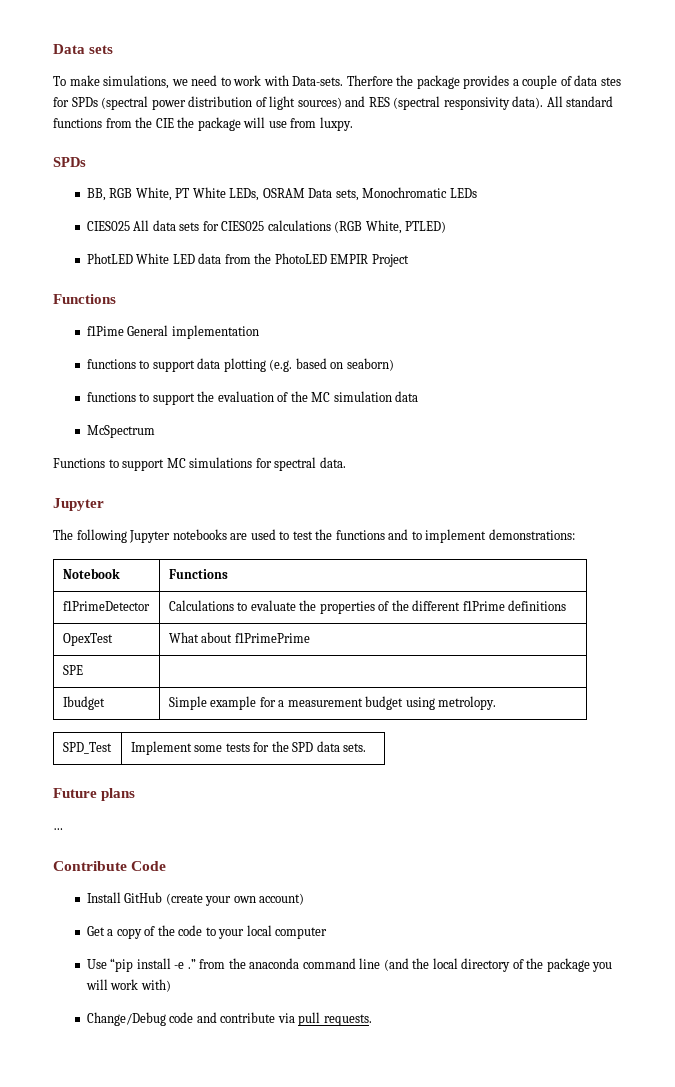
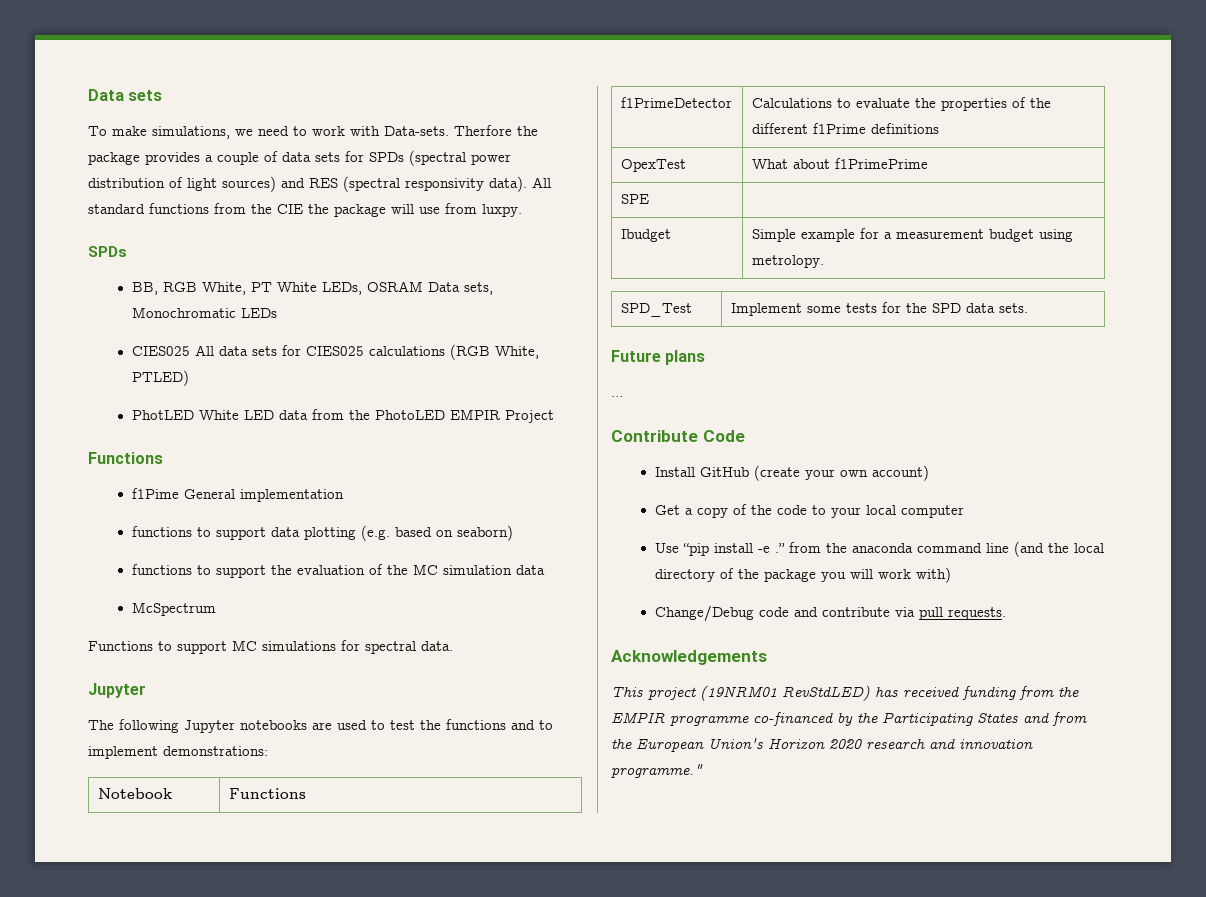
[600,77,621,86] stes -> [315,152,340,162] sets
(372, 1020) none -> [611,650,767,665] [611,685,1079,701] [611,712,1087,726] [611,738,1033,752] [611,764,703,778] // Acknowledgements // This project (19NRM01 RevStdLED) has received funding from the EMPIR programme co-financed by the Participating States and from the European Union's Horizon 2020 research and innovation programme."

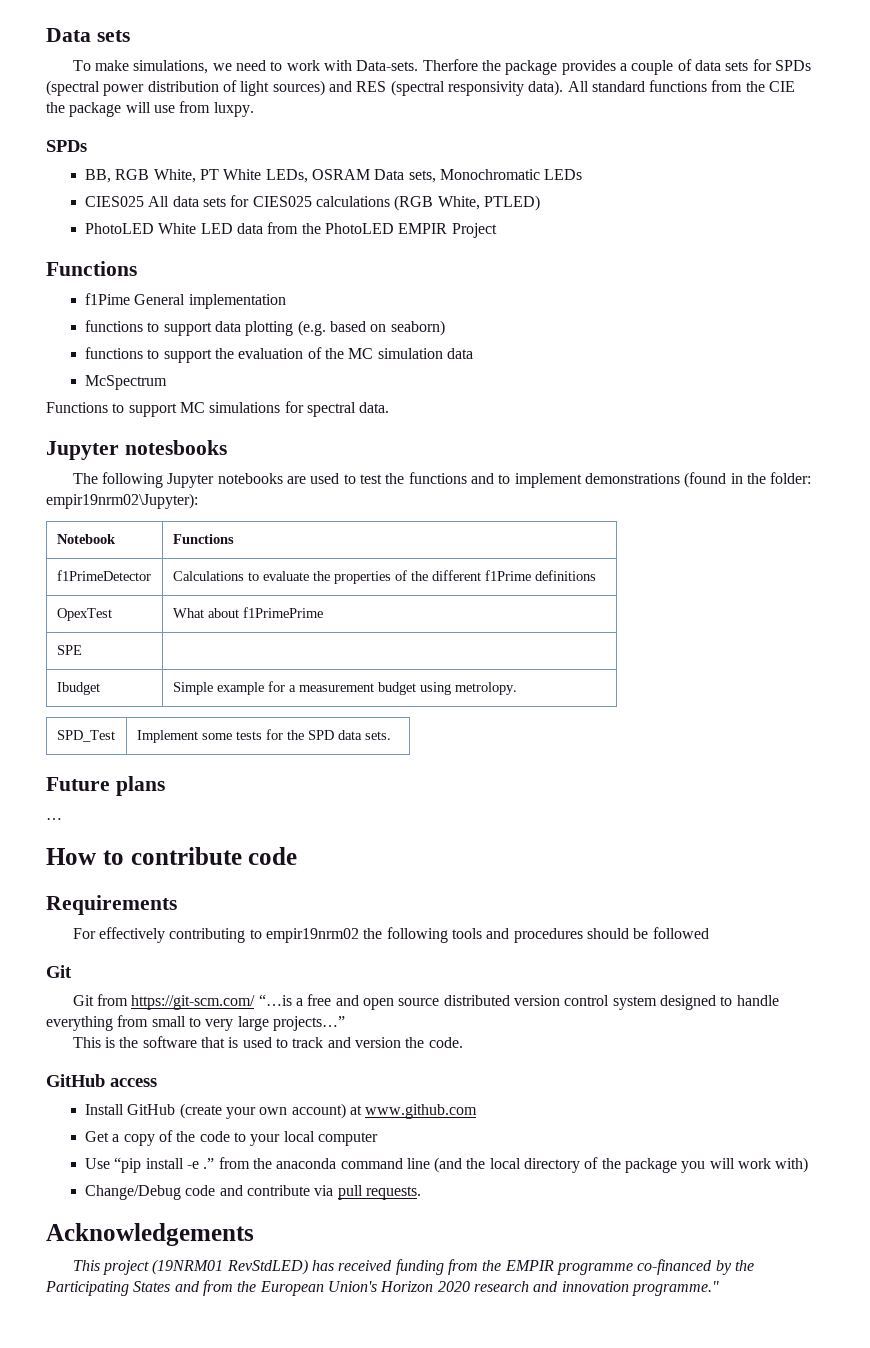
[131,410,194,420] PhotLED -> [84,223,154,234] PhotoLED
(146, 690) none -> [124,440,227,455] notesbooks
[163,746,268,756] demonstrations: -> [584,472,812,488] [46,493,198,509] demonstrations (found in the folder: empir19nrm02\Jupyter):
[611,430,745,442] Contribute Code -> [46,847,298,865] [46,895,177,915] [72,927,709,943] [46,965,72,978] [72,994,779,1010] [46,1015,345,1031] [72,1036,463,1048] [46,1074,157,1087] How to contribute code // Requirements // For effectively contributing to empir19nrm02 the following tools and procedures should be followed // Git // Git from https://git-scm.com/ “…is a free and open source distributed version control system designed to handle everything from small to very large projects…” // This is the software that is used to track and version the code. // GitHub access
(929, 473) none -> [349,1104,478,1119] at www.github.com

